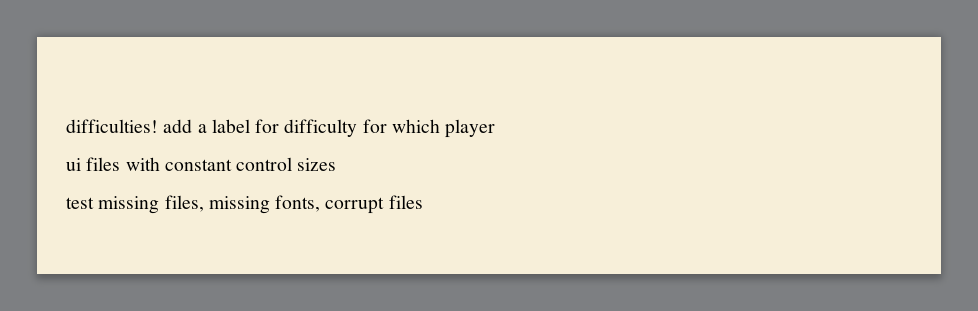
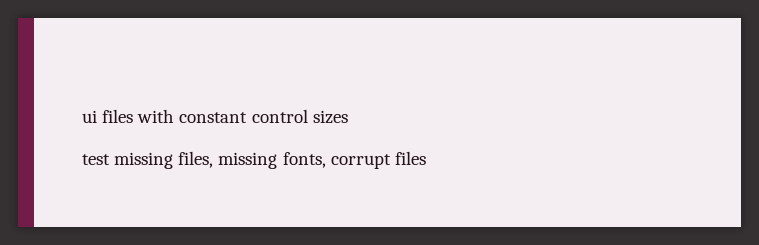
[66,119,496,138] difficulties! add a label for difficulty for which player // -> (82, 116) none

